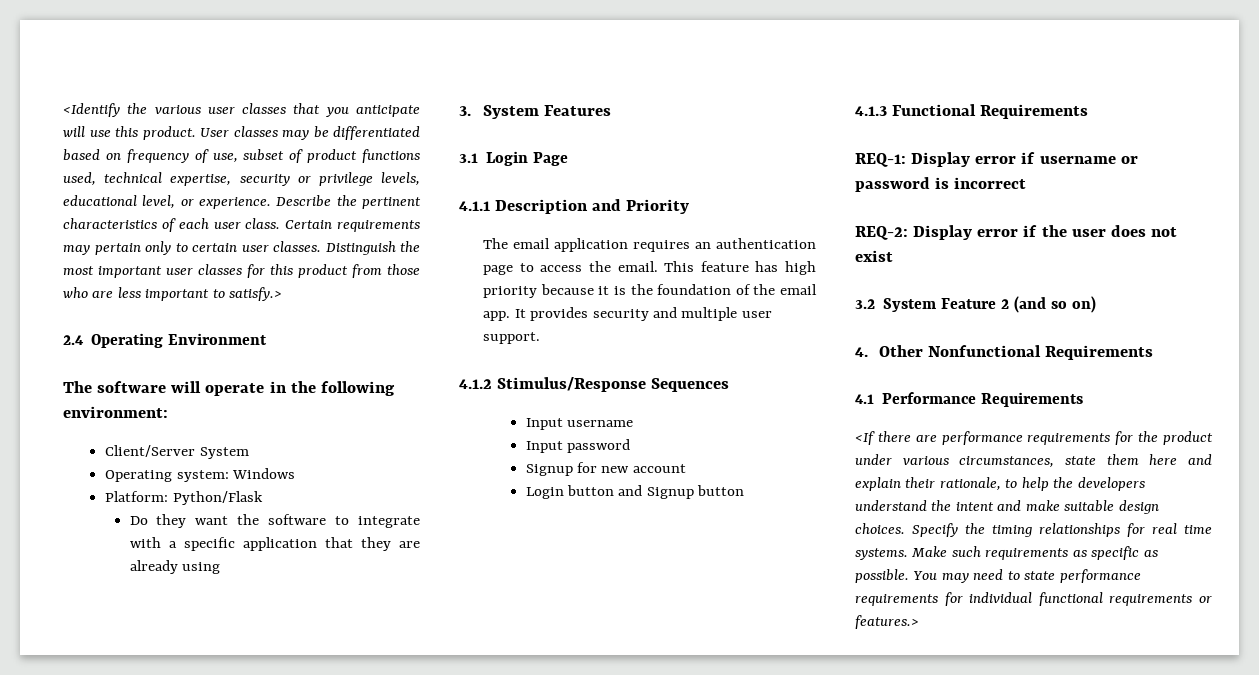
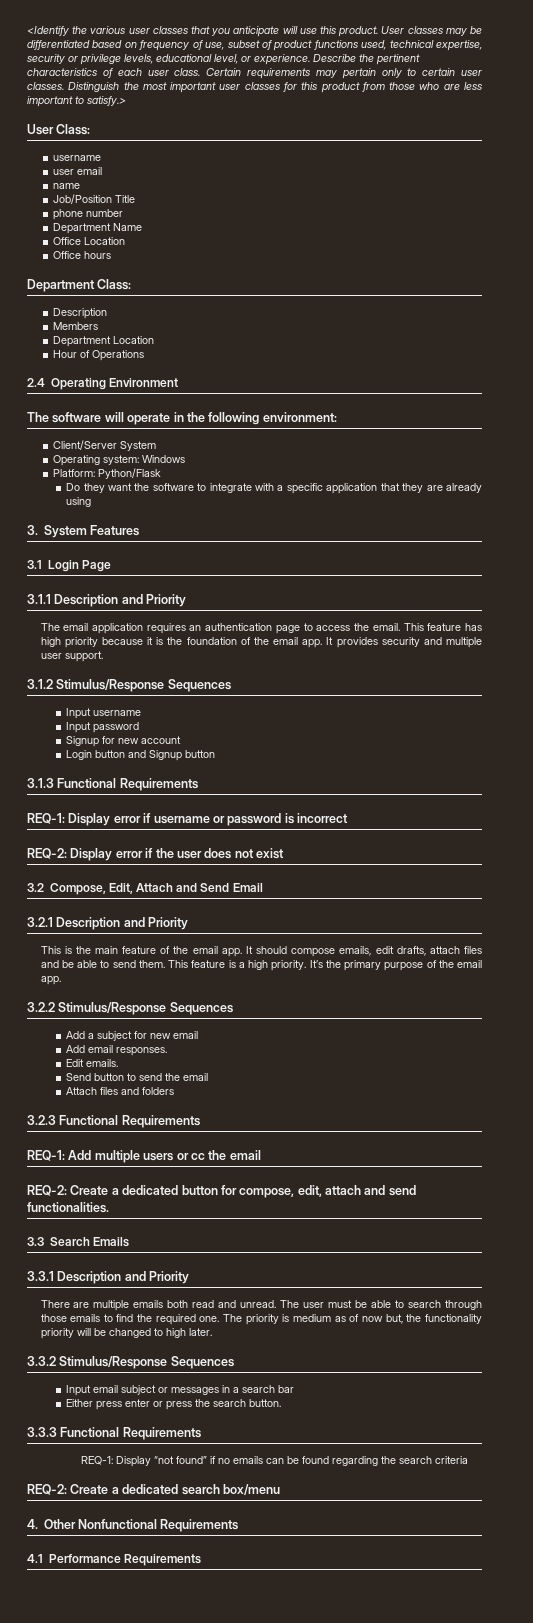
(283, 294) none -> [27,124,91,135] [52,155,101,161] [52,167,102,175] [52,183,80,189] [52,194,135,204] [52,209,123,220] [52,223,142,234] [52,237,125,245] [52,251,111,259] [27,279,132,292] [52,308,107,319] [52,322,98,330] [52,336,154,347] [52,350,144,361] // User Class: // username // user email // name // Job/Position Title // phone number // Department Name // Office Location // Office hours // Department Class: // Description // Members // Department Location // Hour of Operations
[459,201,490,211] 4.1.1 -> [27,594,51,604] 3.1.1
[459,379,492,389] 4.1.2 -> [27,679,53,689] 3.1.2
[855,106,887,116] 4.1.3 -> [27,778,54,788] 3.1.3
[883,296,1096,313] System Feature 2 (and so on) -> [49,883,263,895] [27,917,189,930] [40,946,483,957] [40,960,483,971] [40,976,61,985] [27,1002,233,1015] [66,1031,199,1041] [66,1045,168,1056] [66,1059,119,1067] [66,1073,209,1081] [66,1087,175,1095] [27,1115,200,1128] [27,1150,261,1163] [27,1185,416,1198] [27,1202,109,1213] [27,1237,129,1247] [27,1271,190,1284] [40,1300,483,1311] [40,1314,483,1325] [40,1328,212,1339] [27,1356,234,1369] [66,1385,295,1396] [66,1399,282,1410] [27,1427,201,1440] [81,1456,469,1467] [27,1484,280,1495] Compose, Edit, Attach and Send Email // 3.2.1 Description and Priority // This is the main feature of the email app. It should compose emails, edit drafts, attach files and be able to send them. This feature is a high priority. It’s the primary purpose of the email app. // 3.2.2 Stimulus/Response Sequences // Add a subject for new email // Add email responses. // Edit emails. // Send button to send the email // Attach files and folders // 3.2.3 Functional Requirements // REQ-1: Add multiple users or cc the email // REQ-2: Create a dedicated button for compose, edit, attach and send functionalities. // 3.3 Search Emails // 3.3.1 Description and Priority // There are multiple emails both read and unread. The user must be able to search through those emails to find the required one. The priority is medium as of now but, the functionality priority will be changed to high later. // 3.3.2 Stimulus/Response Sequences // Input email subject or messages in a search bar // Either press enter or press the search button. // 3.3.3 Functional Requirements // REQ-1: Display “not found” if no emails can be found regarding the search criteria // REQ-2: Create a dedicated search box/menu
[855,431,1213,445] [855,454,1212,468] [855,477,1145,491] [855,500,1159,514] [855,523,1212,537] [855,546,1158,560] [855,569,1141,583] [855,592,1212,606] [855,615,919,629] // <If there are performance requirements for the product under various circumstances, state them here and explain their rationale, to help the developers understand the intent and make suitable design choices. Specify the timing relationships for real time systems. Make such requirements as specific as possible. You may need to state performance requirements for individual functional requirements or features.> -> (201, 1560) none

